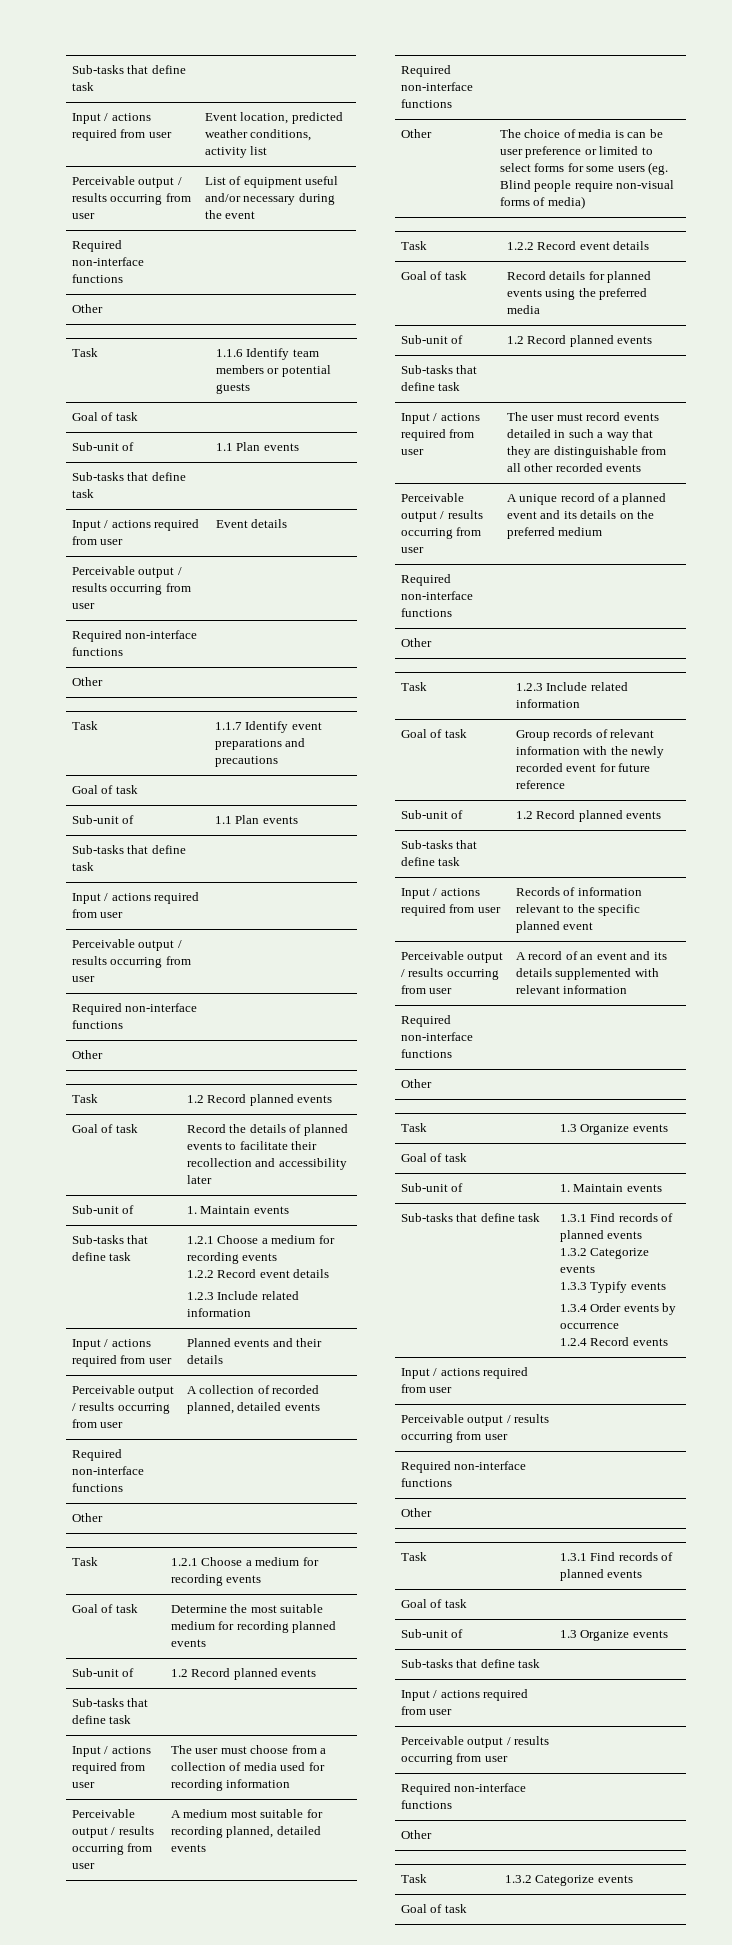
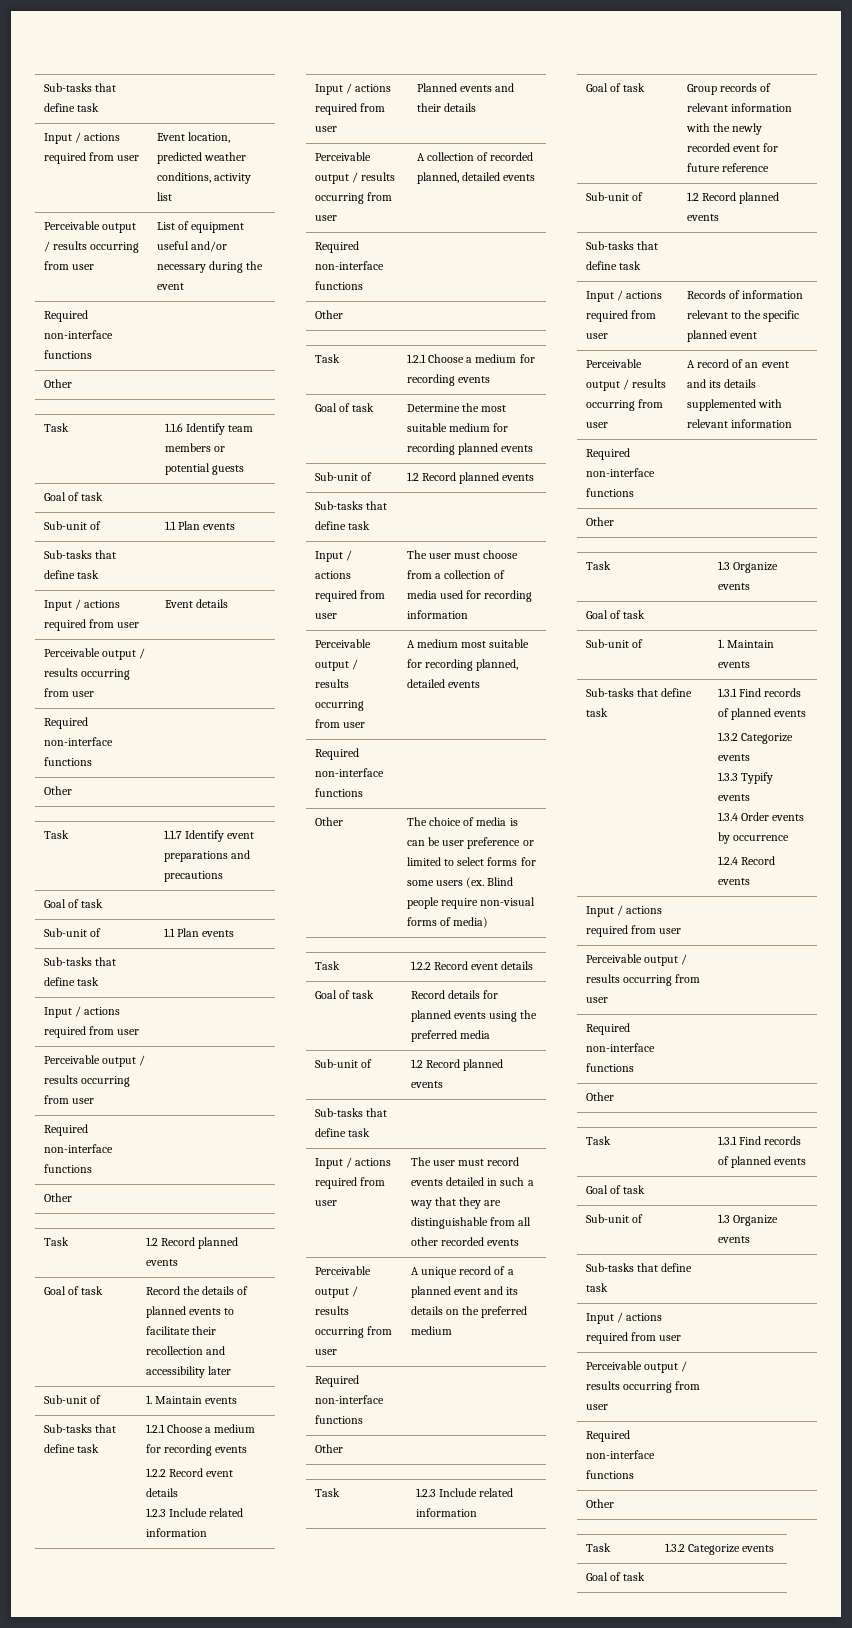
[648,162,669,175] (eg. -> [466,877,485,888] (ex.

